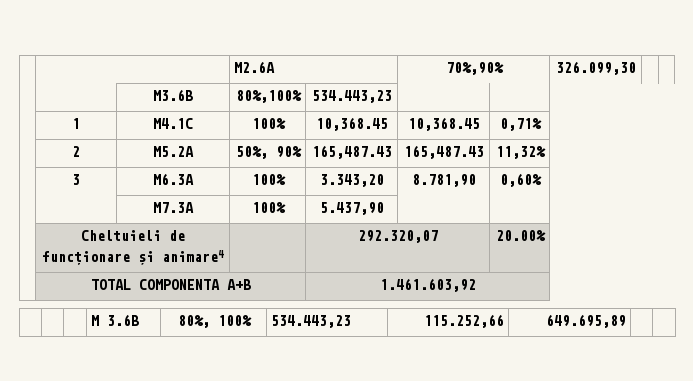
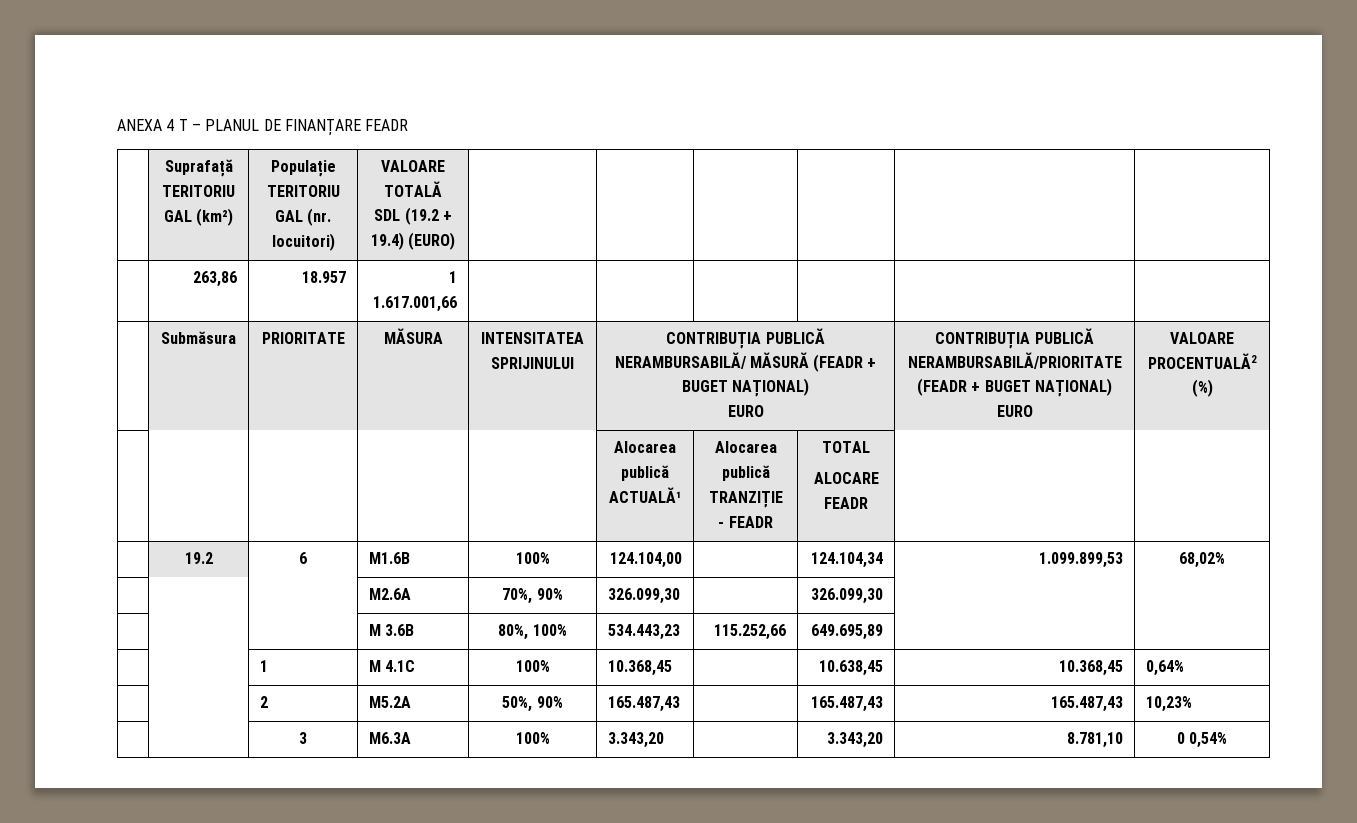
(234, 67) none -> [117,119,409,136] [164,159,233,177] [162,185,235,197] [163,208,234,226] [270,160,336,177] [266,185,340,197] [274,208,332,226] [271,233,335,251] [381,160,445,172] [384,181,442,197] [374,207,452,225] [370,232,456,250] [193,271,238,287] [302,271,347,283] [449,271,458,283] [373,296,458,312] [161,331,236,344] [261,332,345,344] [383,328,443,344] [481,332,584,344] [491,357,574,369] [666,328,825,349] [614,352,877,372] [681,378,810,397] [727,405,764,417] [935,328,1094,349] [907,352,1122,369] [917,378,1112,397] [996,405,1033,417] [1170,332,1234,344] [1147,353,1257,369] [1191,379,1213,397] [614,441,676,453] [621,465,669,481] [609,487,681,503] [714,441,777,453] [721,465,770,481] [708,491,783,508] [718,516,773,528] [822,441,870,453] [813,472,879,484] [824,497,868,509] [184,552,213,564] [299,552,307,564] [368,552,410,564] [515,552,550,564] [610,552,683,568] [811,552,884,568] [1039,552,1124,568] [1179,552,1225,568] ANEXA 4 T – PLANUL DE FINANȚARE FEADR // | Suprafață TERITORIU GAL (km²) | Populație TERITORIU GAL (nr. locuitori) | VALOARE TOTALĂ SDL (19.2 + 19.4) (EURO) | | | | | | // | 263,86 | 18.957 | 1 1.617.001,66 | | | | | | // | Submăsura | PRIORITATE | MĂSURA | INTENSITATEA SPRIJINULUI | CONTRIBUȚIA PUBLICĂ NERAMBURSABILĂ/ MĂSURĂ (FEADR + BUGET NAȚIONAL) // EURO | CONTRIBUȚIA PUBLICĂ NERAMBURSABILĂ/PRIORITATE (FEADR + BUGET NAȚIONAL) EURO | VALOARE PROCENTUALĂ2 (%) // | | | | | Alocarea publică ACTUALĂ¹ | Alocarea publică TRANZIȚIE - FEADR | TOTAL // ALOCARE FEADR | | // | 19.2 | 6 | M1.6B | 100% | 124.104,00 | | 124.104,34 | 1.099.899,53 | 68,02% // |
[445,62,504,75] [555,61,636,75] [153,89,193,101] [235,90,302,103] [311,90,392,103] [72,118,80,129] [153,118,193,129] [251,118,286,129] [315,117,388,131] [407,117,480,131] [499,118,542,131] [72,146,80,157] [153,146,194,157] [235,146,302,159] [311,145,392,159] [403,145,484,159] [495,146,546,159] [72,174,80,185] [153,173,194,185] [251,174,286,185] [319,174,384,187] [411,174,476,187] [499,173,542,187] [153,202,194,213] [251,202,286,213] [319,202,384,215] [80,230,185,241] [41,250,224,265] [357,230,438,243] [495,230,546,241] [90,279,251,290] [379,278,476,292] 70%,90% | 326.099,30 | | // | | M3.6B | 80%,100% | 534.443,23 | | // | 1 | M4.1C | 100% | 10,368.45 | 10,368.45 | 0,71% // | 2 | M5.2A | 50%, 90% | 165,487.43 | 165,487.43 | 11,32% // | 3 | M6.3A | 100% | 3.343,20 | 8.781,90 | 0,60% // | | M7.3A | 100% | 5.437,90 | | // | Cheltuieli de funcționare și animare4 | | 292.320,07 | 20.00% // | TOTAL COMPONENTA A+B | 1.461.603,92 -> [502,588,563,604] [607,588,680,604] [811,588,884,604] 70%, 90% | 326.099,30 | | 326.099,30 | |
(626, 321) none -> [259,660,268,672] [368,660,416,672] [515,660,550,672] [607,660,672,676] [819,660,884,676] [1059,660,1124,676] [1145,660,1184,676] [259,696,268,708] [368,696,411,708] [502,696,563,712] [607,696,680,712] [811,696,884,712] [1051,696,1124,712] [1145,696,1192,712] [299,732,307,744] [368,732,411,744] [515,732,550,744] [607,732,664,748] [827,732,884,748] [1067,732,1124,748] [1176,732,1228,748] // | | 1 | M 4.1C | 100% | 10.368,45 | | 10.638,45 | 10.368,45 | 0,64% // | | 2 | M5.2A | 50%, 90% | 165.487,43 | | 165.487,43 | 165.487,43 | 10,23% // | | 3 | M6.3A | 100% | 3.343,20 | | 3.343,20 | 8.781,10 | 0 0,54%

